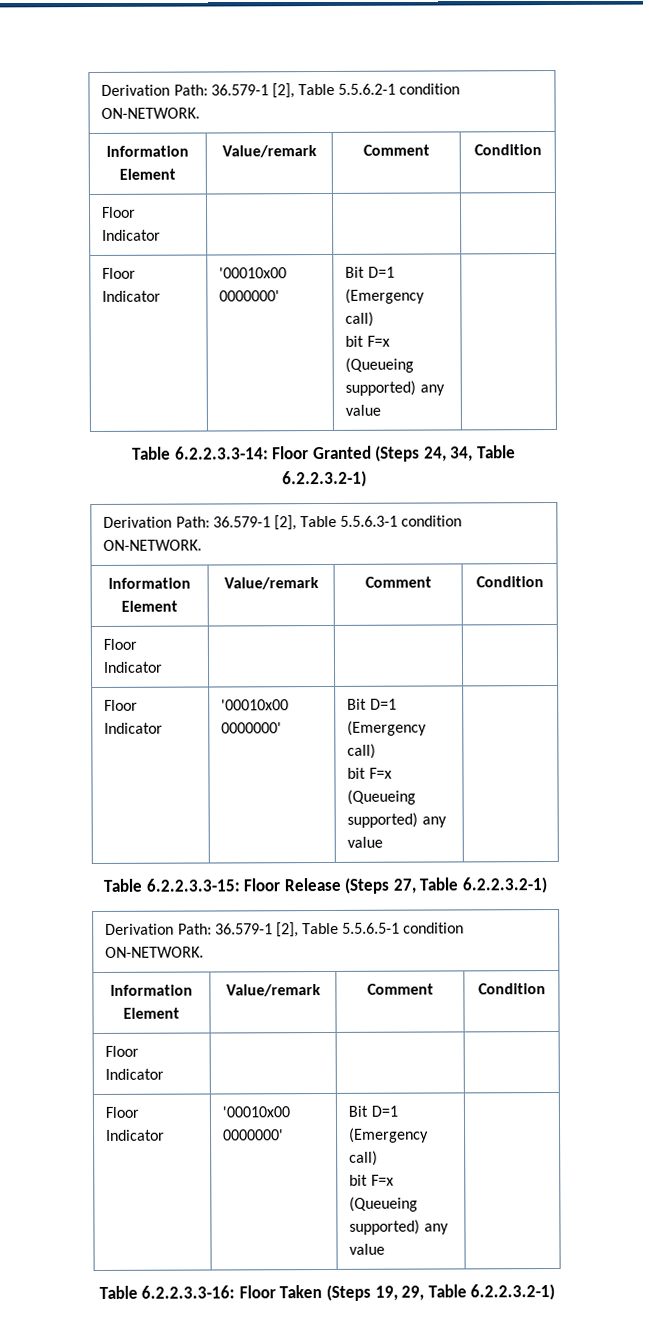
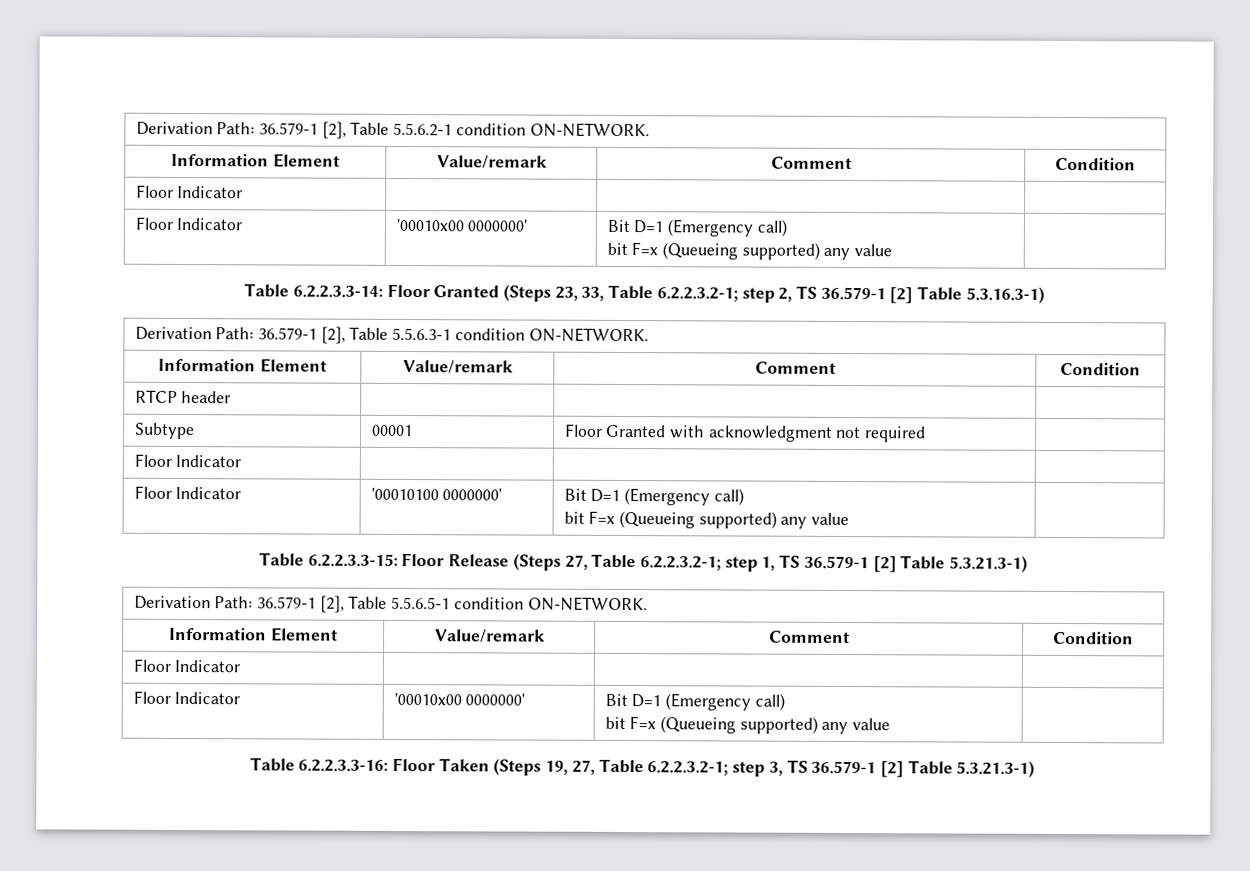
[423,445,517,462] [281,470,367,488] 24, 34, Table 6.2.2.3.2-1) -> [554,284,1045,304] 23, 33, Table 6.2.2.3.2-1; step 2, TS 36.579-1 [2] Table 5.3.16.3-1)
[103,638,138,650] [103,661,164,673] [104,699,139,711] [104,722,164,734] [221,699,290,711] // Floor Indicator | | | // Floor Indicator | '00010x00 -> [134,389,232,404] [133,422,195,440] [370,424,413,437] [563,423,927,443] [133,453,242,468] [133,485,242,500] [370,487,439,501] // RTCP header | | | // Subtype | 00001 | Floor Granted with acknowledgment not required | // Floor Indicator | | | // Floor Indicator | '00010100
[462,877,548,894] 6.2.2.3.2-1) -> [640,554,1029,573] 6.2.2.3.2-1; step 1, TS 36.579-1 [2] Table 5.3.21.3-1)
[401,1283,556,1301] 29, Table 6.2.2.3.2-1) -> [571,758,1036,778] 27, Table 6.2.2.3.2-1; step 3, TS 36.579-1 [2] Table 5.3.21.3-1)

